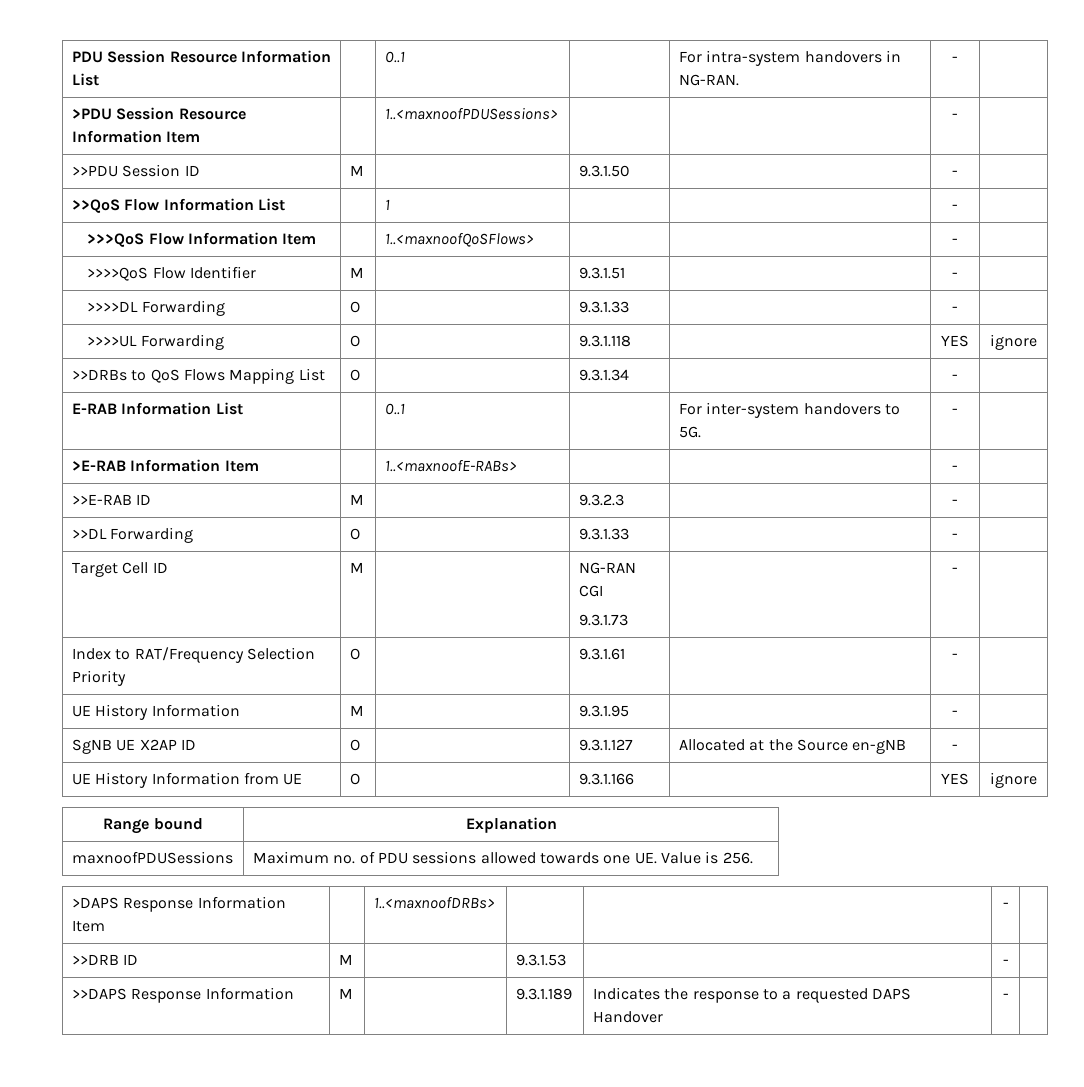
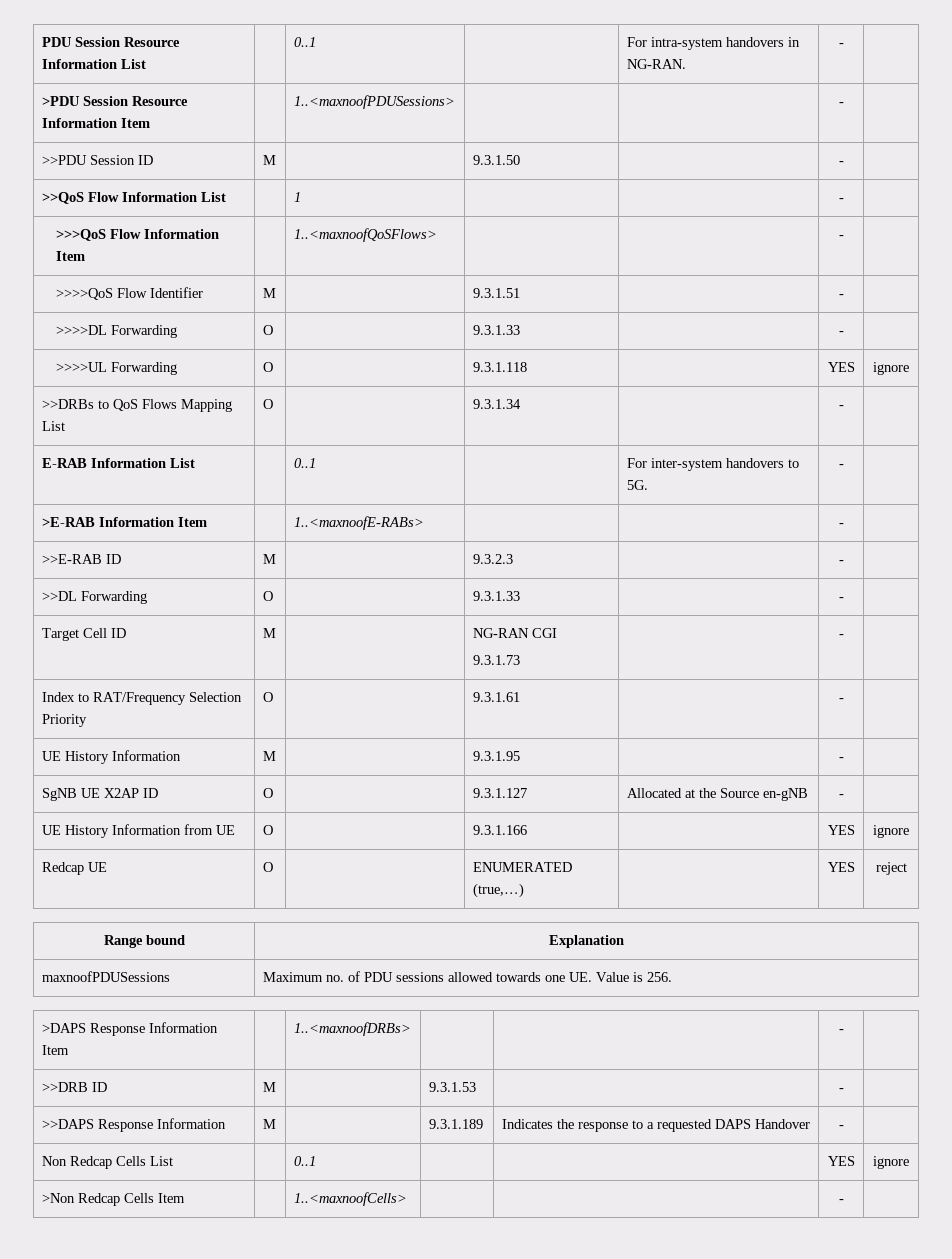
(1037, 780) none -> [41,862,107,875] [262,862,273,872] [472,862,572,872] [472,883,524,898] [827,862,855,872] [875,862,907,875] // Redcap UE | O | | ENUMERATED (true,…) | | YES | reject
(1009, 996) none -> [41,1156,173,1169] [293,1156,316,1166] [827,1156,855,1166] [873,1156,909,1169] [41,1193,185,1206] [293,1192,407,1206] [838,1199,844,1203] // Non Redcap Cells List | | 0..1 | | | YES | ignore // >Non Redcap Cells Item | | 1..<maxnoofCells> | | | - |

